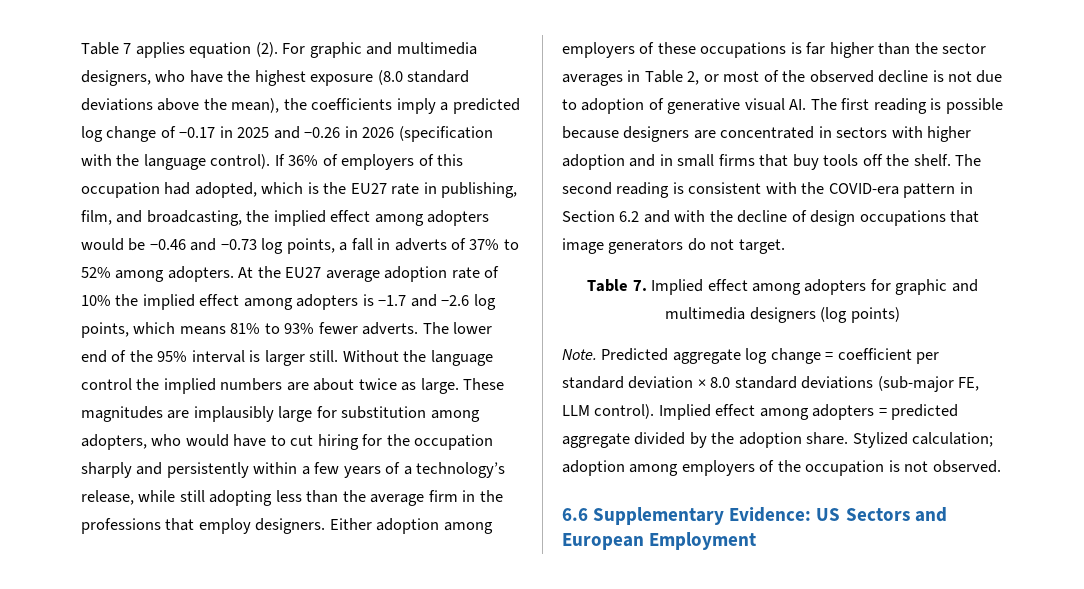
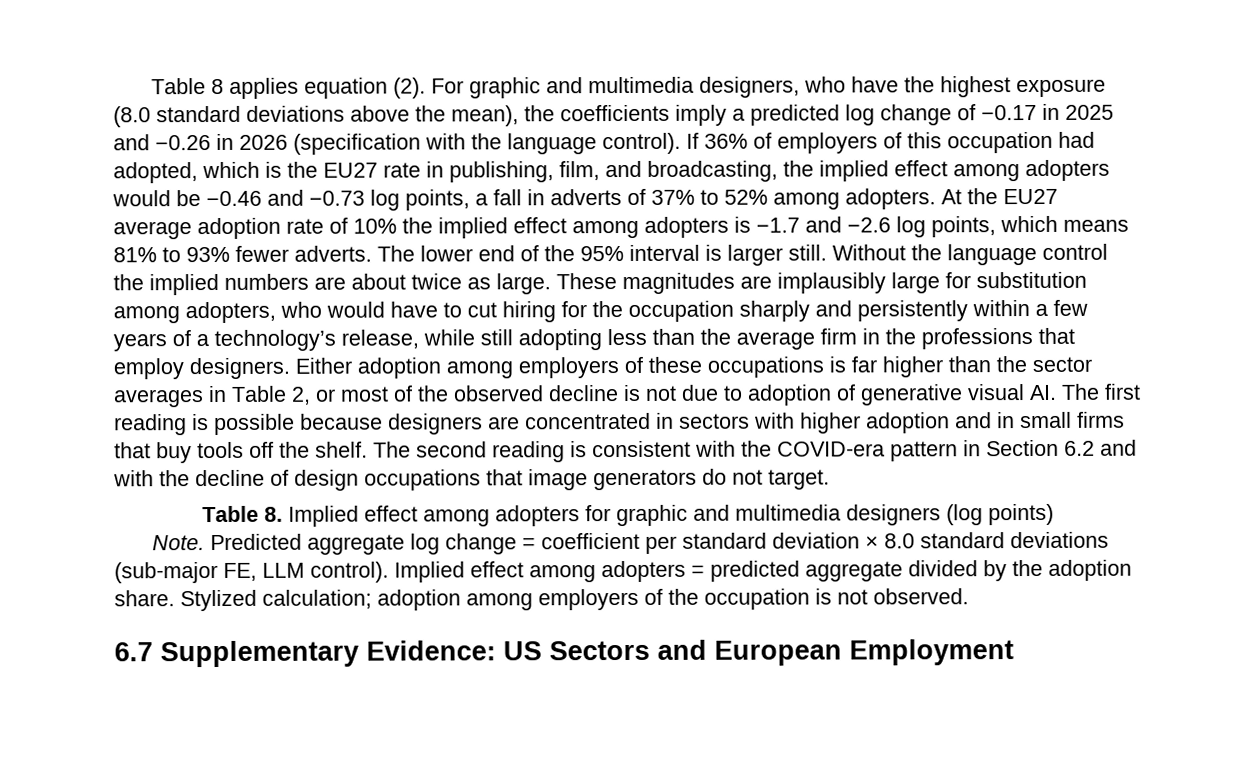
[81,42,132,55] Table 7 -> [150,78,224,95] Table 8
[632,280,647,291] 7. -> [264,506,283,522] 8.
[562,508,588,521] 6.6 -> [114,642,153,662] 6.7

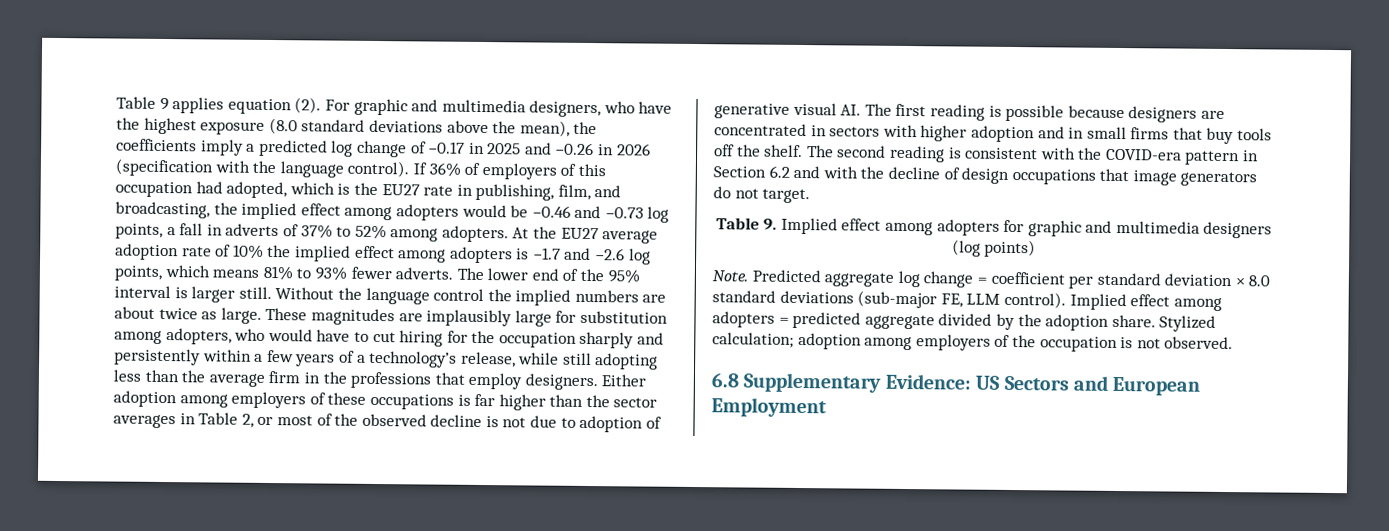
[150,78,224,95] Table 8 -> [116,96,169,111] Table 9
[264,506,283,522] 8. -> [763,218,778,230] 9.
[114,642,153,662] 6.7 -> [711,373,739,388] 6.8

